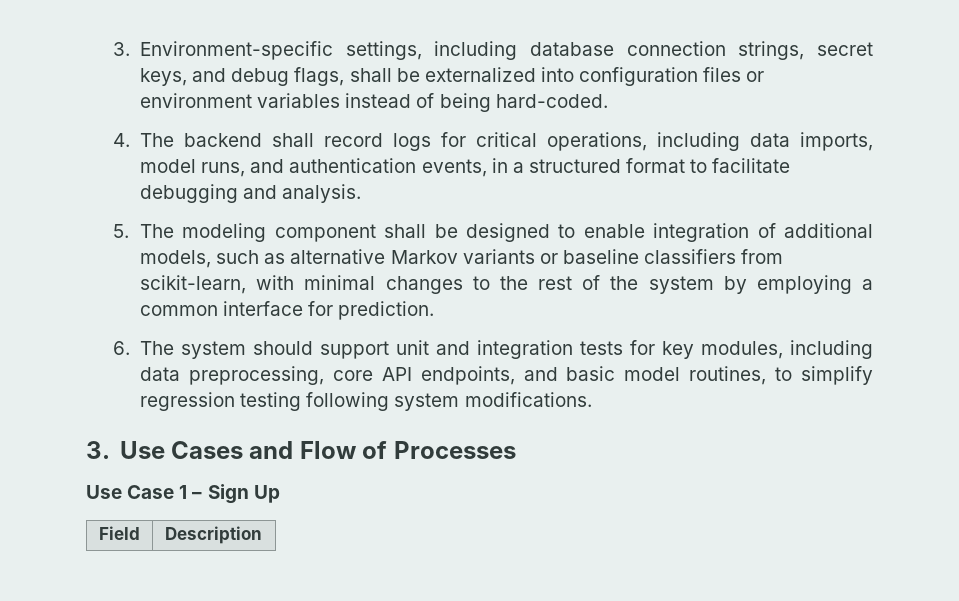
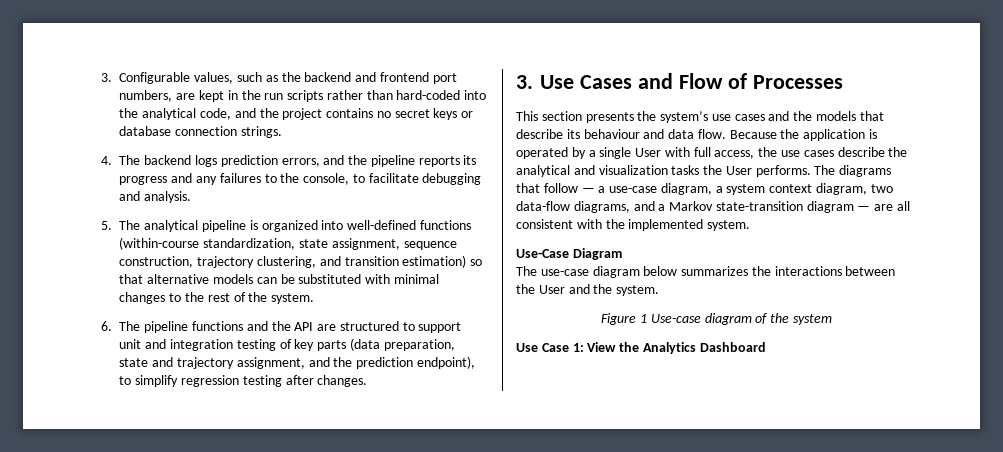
[113,41,874,60] [140,67,765,86] [140,93,608,112] [113,132,873,151] [140,158,686,177] 3. Environment-specific settings, including database connection strings, secret keys, and debug flags, shall be externalized into configuration files or environment variables instead of being hard-coded. // 4. The backend shall record logs for critical operations, including data imports, model runs, and authentication events, in a structured format -> [101,72,457,84] [119,90,487,102] [119,108,474,120] [119,126,282,138] [101,155,477,167] [119,173,350,185] 3. Configurable values, such as the backend and frontend port numbers, are kept in the run scripts rather than hard-coded into the analytical code, and the project contains no secret keys or database connection strings. // 4. The backend logs prediction errors, and the pipeline reports its progress and any failures to the console,
[182,223,873,242] [140,249,784,268] [140,275,247,294] modeling component shall be designed to enable integration of additional models, such as alternative Markov variants or baseline classifiers from scikit-learn, -> [144,220,471,232] [119,237,457,250] [119,255,483,268] [119,274,362,284] analytical pipeline is organized into well-defined functions (within-course standardization, state assignment, sequence construction, trajectory clustering, and transition estimation) so that alternative models can be substituted
[648,275,874,294] [140,301,435,320] [113,340,873,359] [140,366,767,385] system by employing a common interface for prediction. // 6. The system should support unit and integration tests for key modules, including data preprocessing, core API endpoints, and basic model routines, -> [271,293,315,304] [101,321,462,333] [119,338,455,351] [119,356,475,369] system. // 6. The pipeline functions and the API are structured to support unit and integration testing of key parts (data preparation, state and trajectory assignment, and the prediction endpoint),
[306,392,592,411] following system modifications. -> [285,375,368,387] after changes.
[86,484,280,504] [98,526,140,540] [164,526,262,544] Use Case 1 – Sign Up // Field | Description -> [516,111,884,123] [516,129,878,141] [516,147,908,159] [516,165,892,177] [516,183,893,195] [516,201,911,213] [516,219,751,231] [516,248,622,260] [516,266,896,278] [516,284,660,296] [601,313,832,325] [516,342,766,354] This section presents the system’s use cases and the models that describe its behaviour and data flow. Because the application is operated by a single User with full access, the use cases describe the analytical and visualization tasks the User performs. The diagrams that follow — a use-case diagram, a system context diagram, two data-flow diagrams, and a Markov state-transition diagram — are all consistent with the implemented system. // Use-Case Diagram // The use-case diagram below summarizes the interactions between the User and the system. // Figure 1 Use-case diagram of the system // Use Case 1: View the Analytics Dashboard

